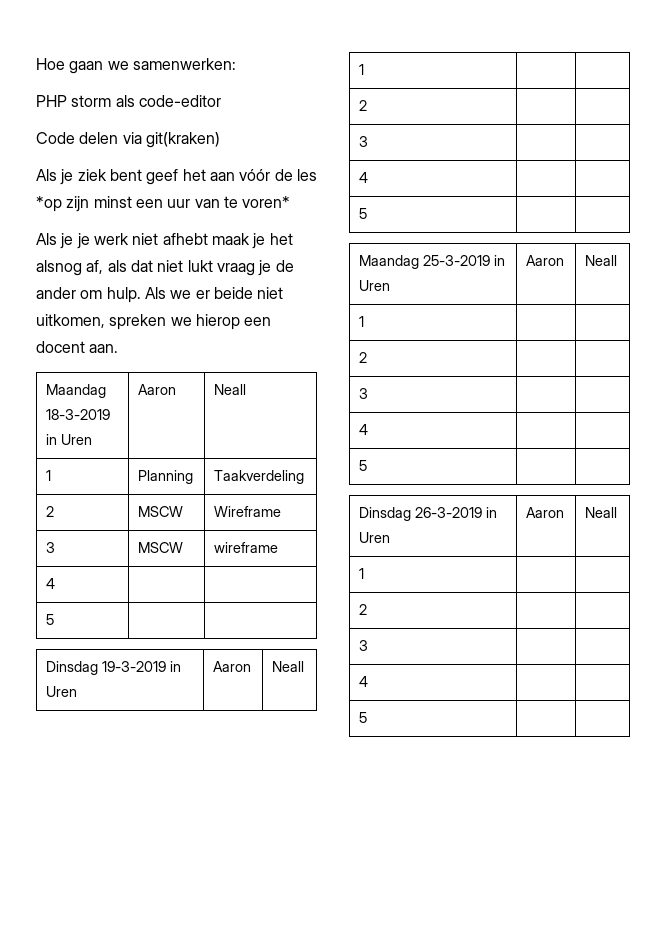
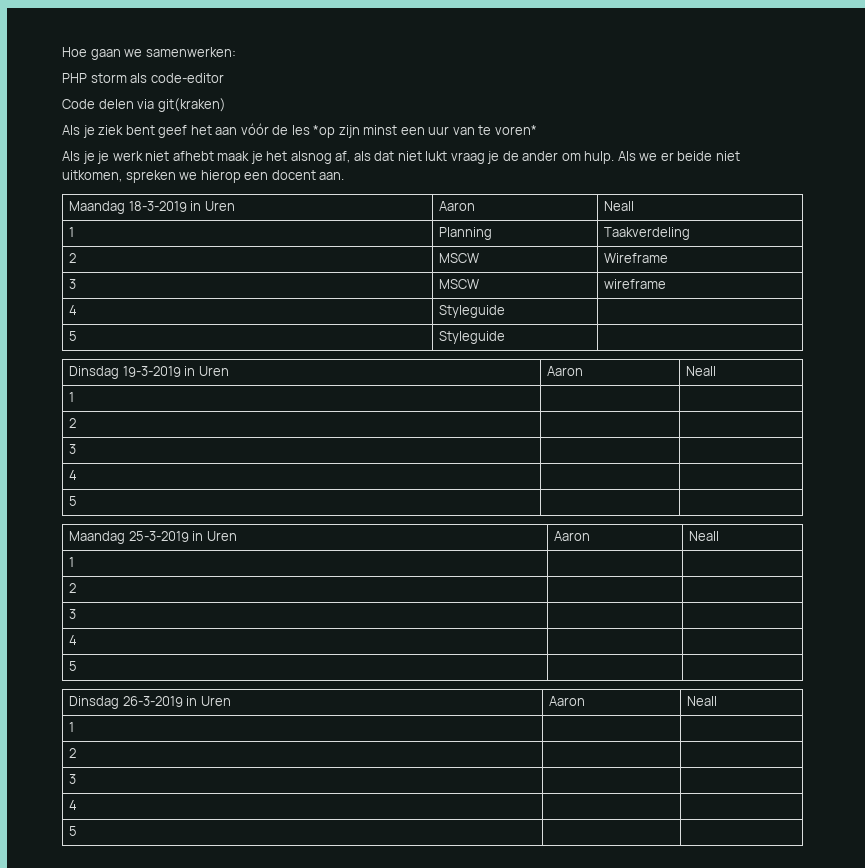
[46,614,55,625] | // 5 | -> [439,305,506,318] [69,331,78,341] [439,331,506,344] Styleguide | // 5 | Styleguide

